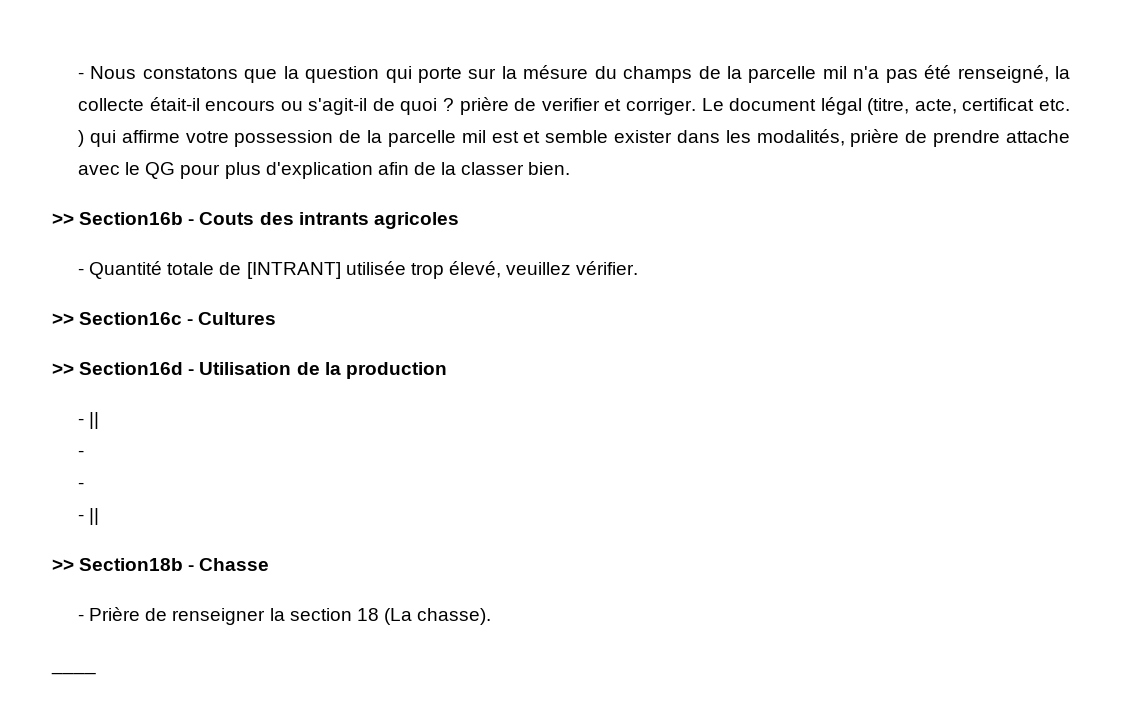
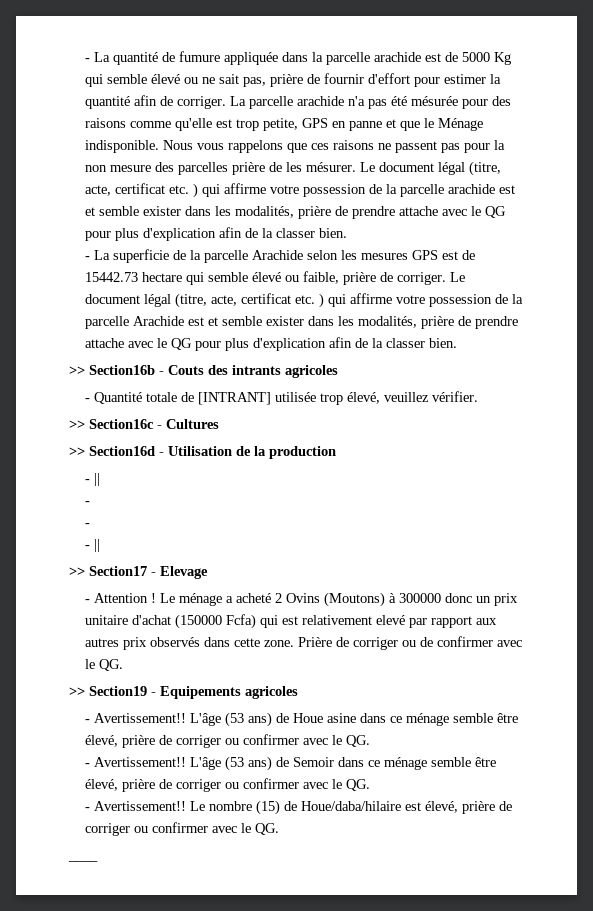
[78,65,1070,83] [78,97,622,115] - Nous constatons que la question qui porte sur la mésure du champs de la parcelle mil n'a pas été renseigné, la collecte était-il encours ou s'agit-il de quoi ? prière de verifier et -> [85,51,512,65] [85,73,502,87] [85,95,512,109] [85,118,484,131] [85,140,506,153] [85,161,502,176] [85,183,516,198] [85,206,507,219] [85,227,348,241] [85,249,476,263] [85,271,394,285] - La quantité de fumure appliquée dans la parcelle arachide est de 5000 Kg qui semble élevé ou ne sait pas, prière de fournir d'effort pour estimer la quantité afin de corriger. La parcelle arachide n'a pas été mésurée pour des raisons comme qu'elle est trop petite, GPS en panne et que le Ménage indisponible. Nous vous rappelons que ces raisons ne passent pas pour la non mesure des parcelles prière de les mésurer. Le document légal (titre, acte, certificat etc. ) qui affirme votre possession de la parcelle arachide est et semble exister dans les modalités, prière de prendre attache avec le QG pour plus d'explication afin de la classer bien. // - La superficie de la parcelle Arachide selon les mesures GPS est de 15442.73 hectare qui semble élevé ou faible, prière de
[461,130,486,143] mil -> [133,316,185,326] Arachide
[79,558,270,571] [78,607,492,625] Section18b - Chasse // - Prière de renseigner la section 18 (La chasse). -> [89,566,208,579] [85,592,519,607] [85,614,498,629] [85,636,523,650] [85,659,124,671] [69,686,298,699] [85,712,519,727] [85,734,371,748] [85,756,497,771] [85,778,371,792] [85,800,513,815] [85,822,280,836] Section17 - Elevage // - Attention ! Le ménage a acheté 2 Ovins (Moutons) à 300000 donc un prix unitaire d'achat (150000 Fcfa) qui est relativement elevé par rapport aux autres prix observés dans cette zone. Prière de corriger ou de confirmer avec le QG. // >> Section19 - Equipements agricoles // - Avertissement!! L'âge (53 ans) de Houe asine dans ce ménage semble être élevé, prière de corriger ou confirmer avec le QG. // - Avertissement!! L'âge (53 ans) de Semoir dans ce ménage semble être élevé, prière de corriger ou confirmer avec le QG. // - Avertissement!! Le nombre (15) de Houe/daba/hilaire est élevé, prière de corriger ou confirmer avec le QG.

